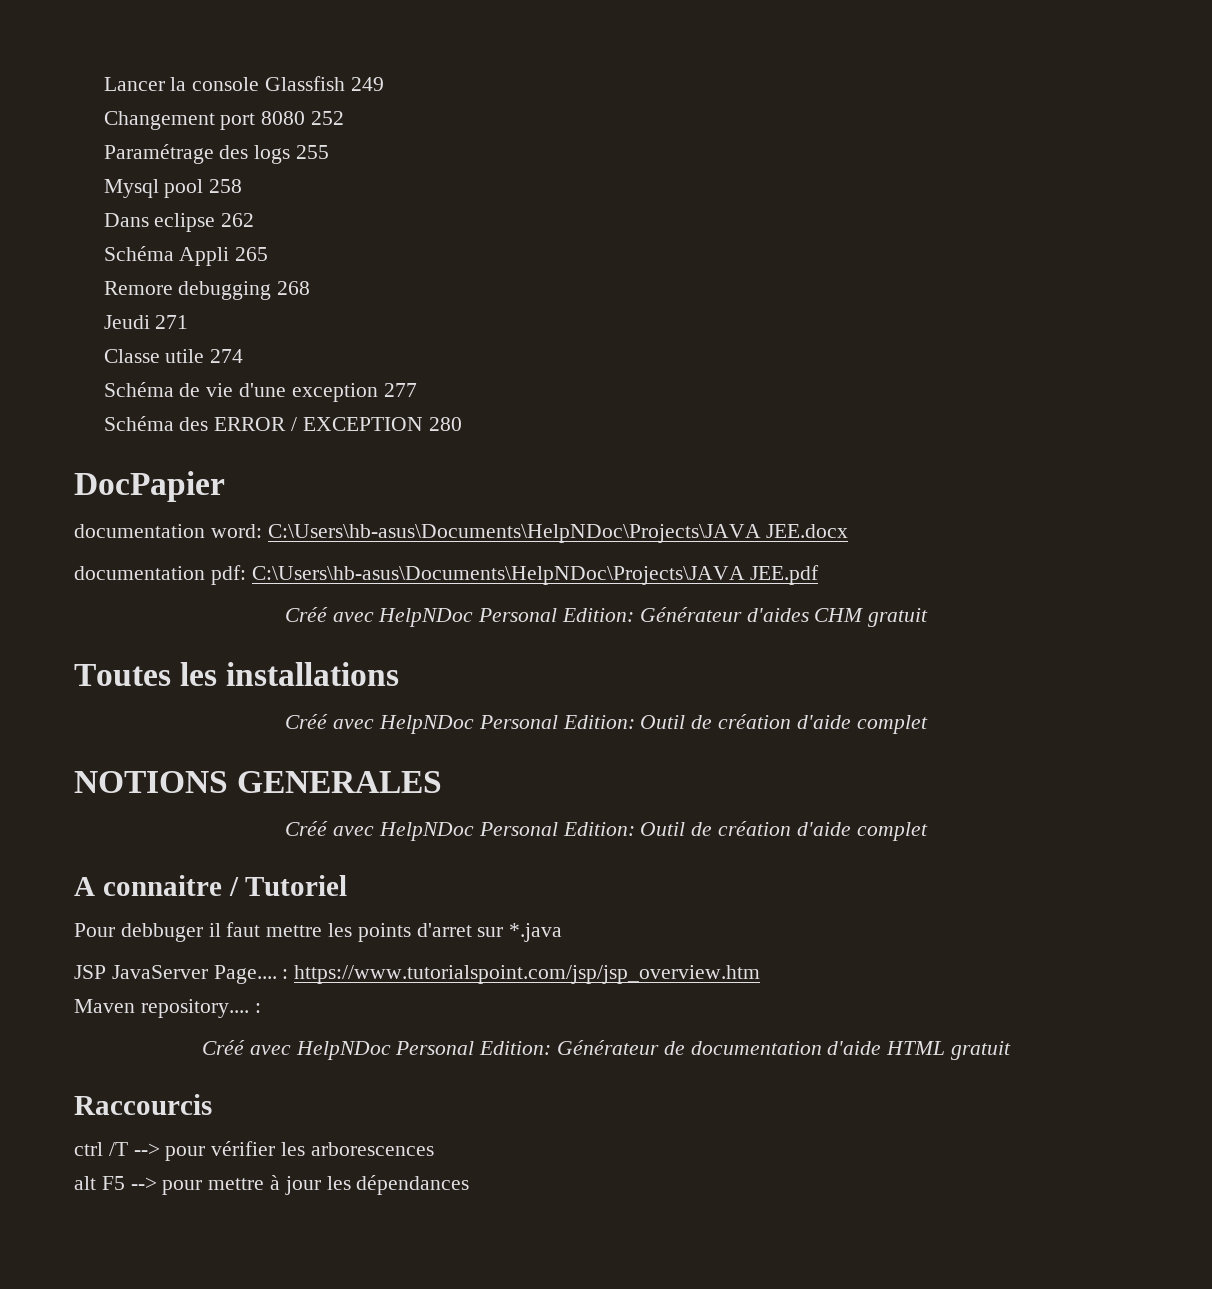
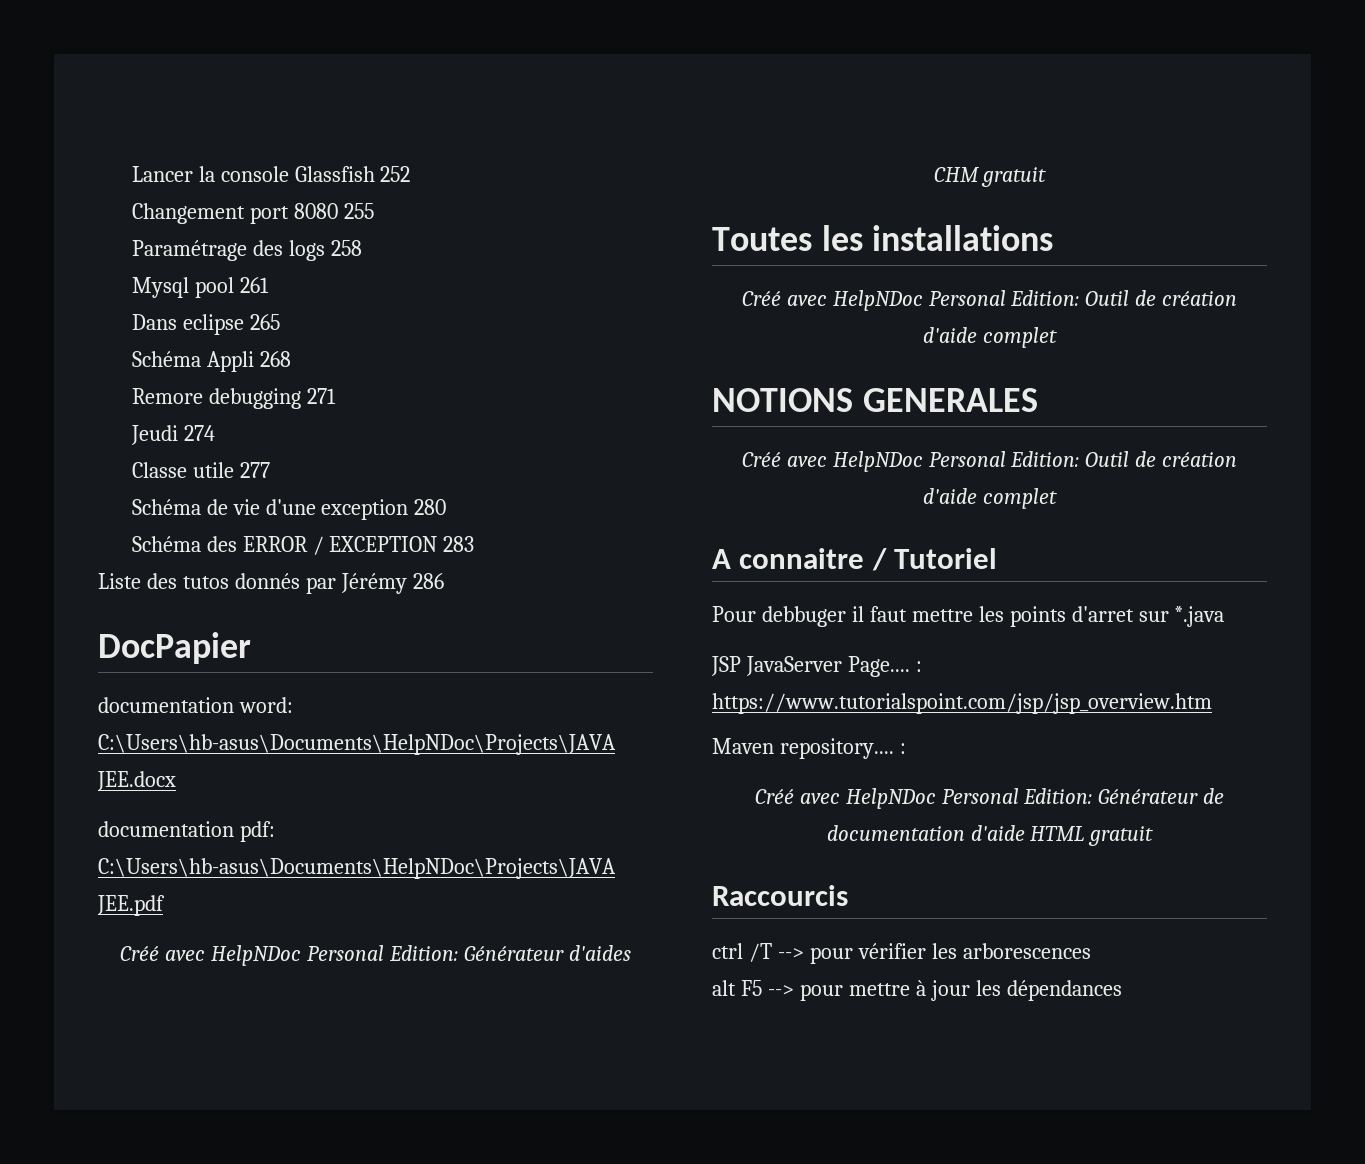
[350,77,384,91] 249 -> [380,166,411,182] 252
[310,111,344,125] 252 -> [343,203,374,219] 255
[295,145,329,159] 255 -> [330,240,362,256] 258
[209,179,243,193] 258 -> [239,277,269,293] 261
[221,213,255,227] 262 -> [249,314,280,330] 265
[235,247,269,261] 265 -> [259,351,291,367] 268
[277,281,311,295] 268 -> [306,388,336,404] 271
[155,315,189,329] 271 -> [183,425,215,441] 274
[210,349,244,363] 274 -> [239,462,270,478] 277
[383,383,417,397] 277 -> [414,499,447,515] 280
[428,417,462,431] 280 -> [443,536,475,552] [98,573,444,594] 283 // Liste des tutos donnés par Jérémy 286

